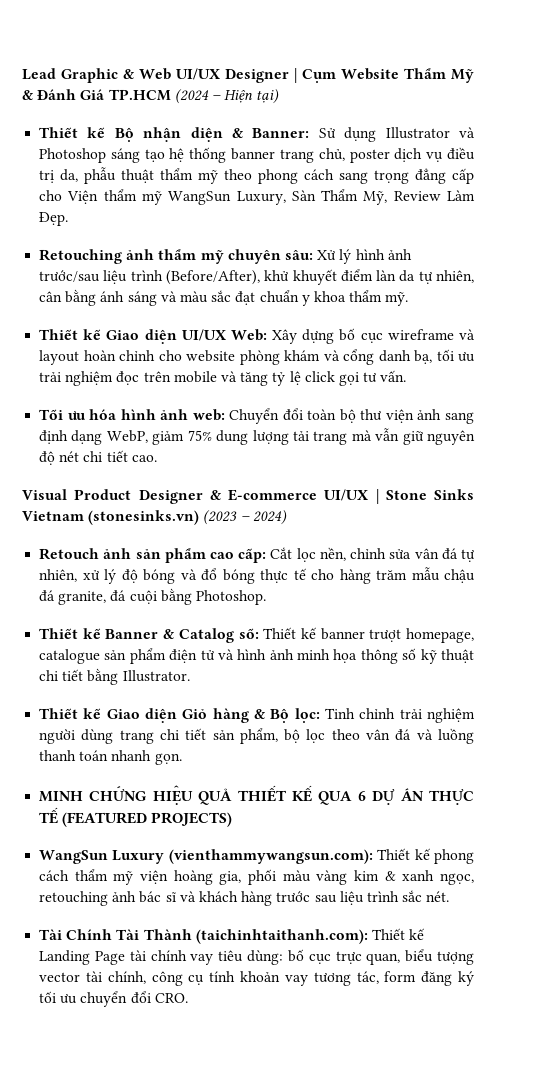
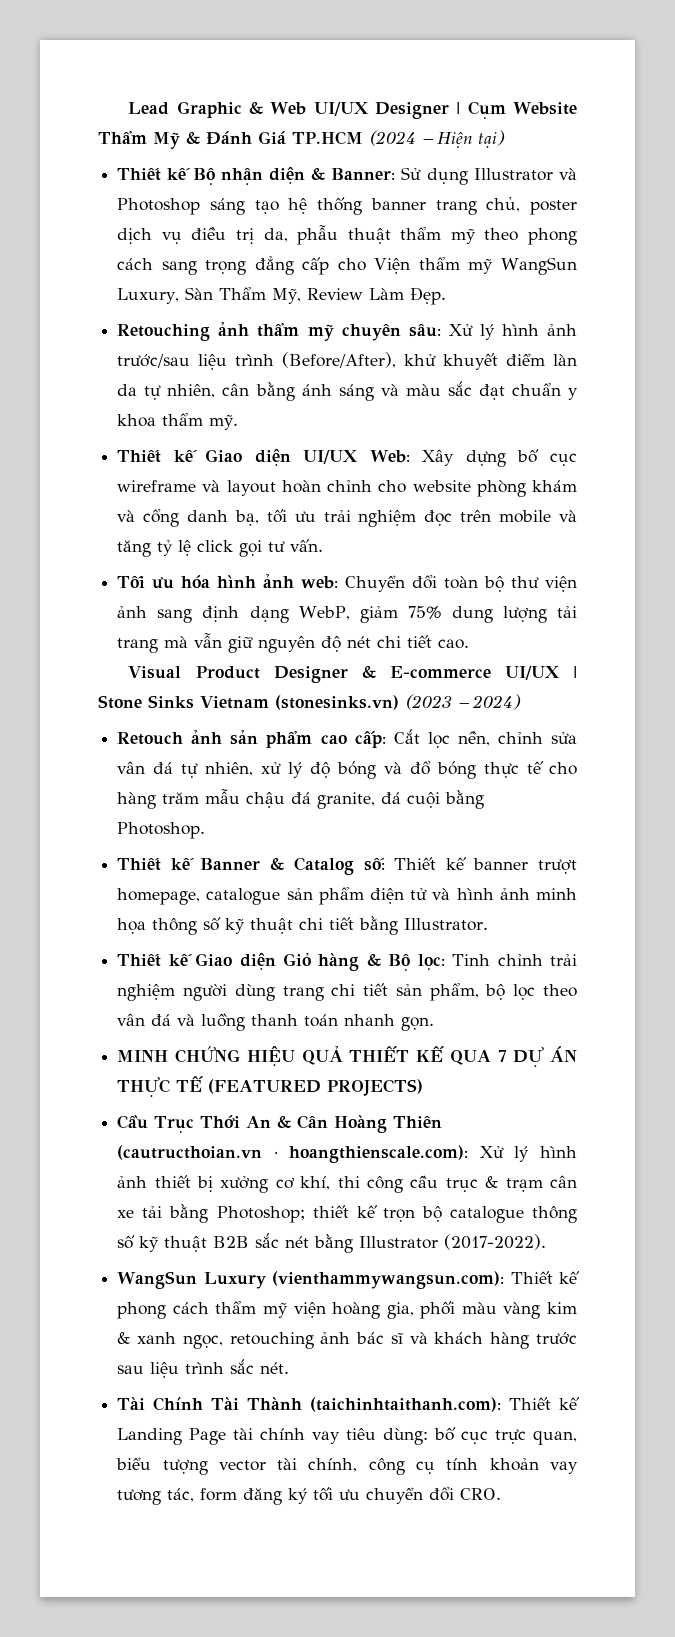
[357,791,366,801] 6 -> [497,1050,507,1062] 7
(233, 819) none -> [117,1115,443,1133] [117,1145,577,1163] [117,1175,577,1193] [117,1204,577,1223] [117,1233,547,1253] // Cầu Trục Thới An & Cân Hoàng Thiên (cautructhoian.vn · hoangthienscale.com): Xử lý hình ảnh thiết bị xưởng cơ khí, thi công cầu trục & trạm cân xe tải bằng Photoshop; thiết kế trọn bộ catalogue thông số kỹ thuật B2B sắc nét bằng Illustrator (2017-2022).

